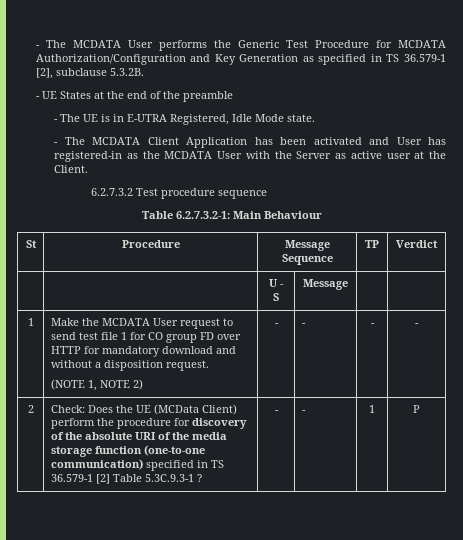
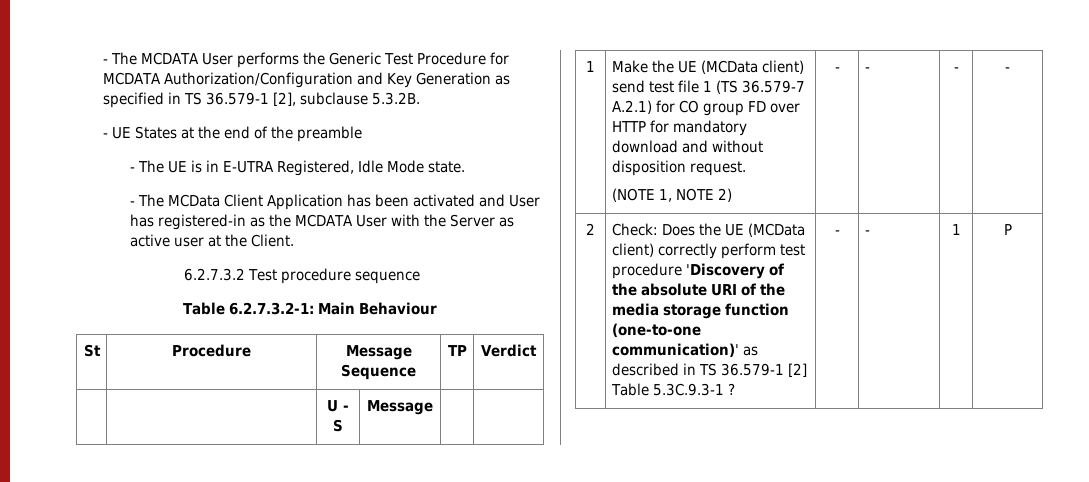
[92,137,141,145] MCDATA -> [168,194,221,207] MCData
[101,318,233,329] MCDATA User request to -> [677,60,804,74] UE (MCData client)
(127, 336) none -> [715,80,805,94] [611,100,652,114] (TS 36.579-7 A.2.1)
[94,362,101,368] a -> (763, 146) none
[201,404,237,415] [50,418,247,429] Client) perform the procedure for discovery -> [611,243,805,259] [611,263,765,279] client) correctly perform test procedure 'Discovery
[50,459,194,471] communication) specified -> [611,343,758,357] [611,363,679,376] communication)' as described

